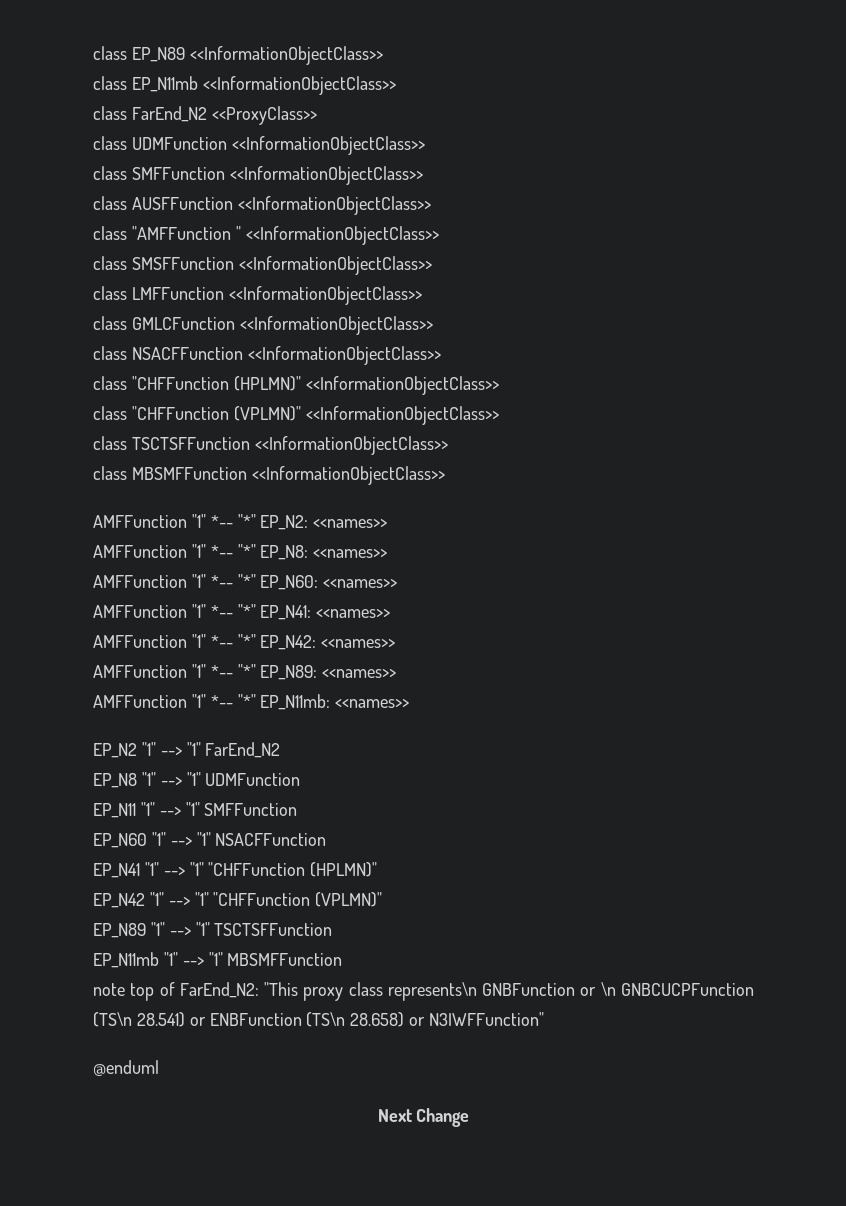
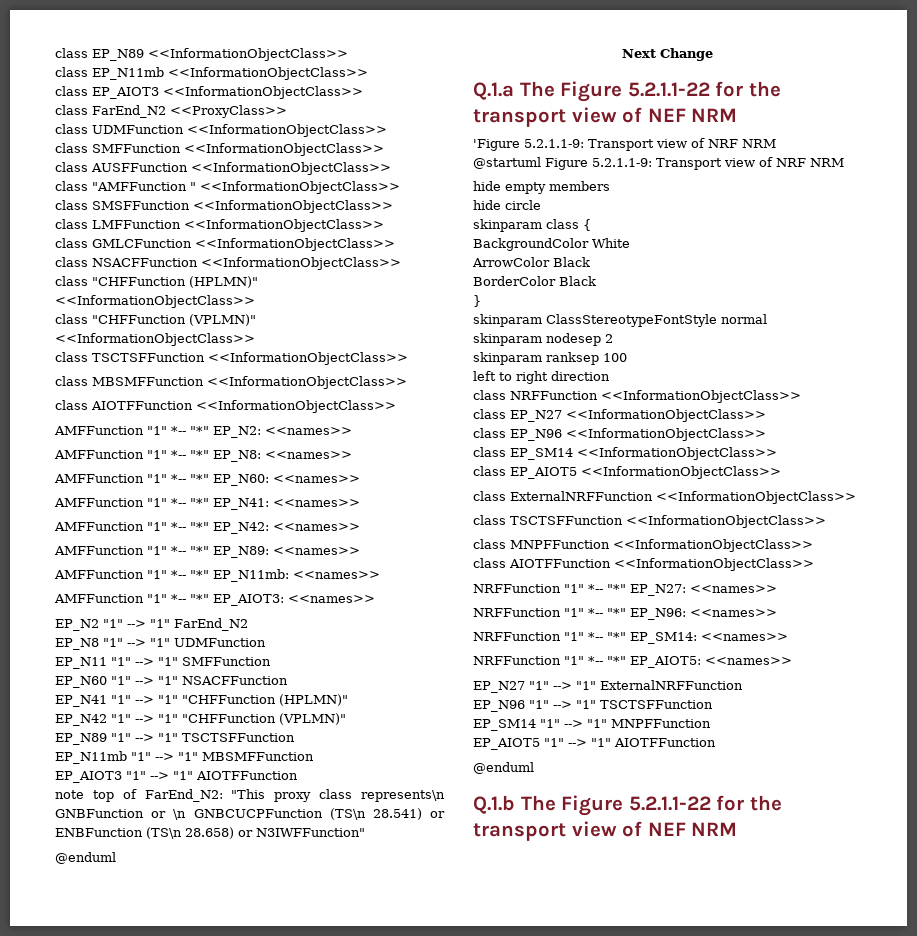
(396, 85) none -> [55,86,363,99] // class EP_AIOT3 <<InformationObjectClass>>
(445, 475) none -> [55,400,396,413] // class AIOTFFunction <<InformationObjectClass>>
(410, 703) none -> [54,594,375,606] // AMFFunction "1" *-- "*" EP_AIOT3: <<names>>
(343, 959) none -> [55,771,298,783] // EP_AIOT3 "1" --> "1" AIOTFFunction
(470, 1117) none -> [473,81,781,102] [473,107,738,127] [473,138,776,151] [473,157,844,170] [473,181,610,194] [473,200,541,210] [473,219,591,232] [473,238,630,251] [472,257,590,267] [473,276,596,286] [473,295,481,307] [473,314,767,327] [473,333,613,346] [473,352,627,365] [473,371,610,384] [473,390,801,403] [473,409,766,422] [473,428,766,441] [473,447,777,460] [473,466,781,479] [473,491,856,504] [473,515,826,528] [473,539,813,552] [473,558,814,571] [473,584,777,596] [473,608,777,620] [473,632,788,644] [473,656,792,668] [473,680,743,693] [473,700,713,712] [473,719,711,731] [473,738,716,750] [473,762,534,774] [473,795,782,816] [473,821,738,841] // Q.1.a The Figure 5.2.1.1-22 for the transport view of NEF NRM // 'Figure 5.2.1.1-9: Transport view of NRF NRM // @startuml Figure 5.2.1.1-9: Transport view of NRF NRM // hide empty members // hide circle // skinparam class { // BackgroundColor White // ArrowColor Black // BorderColor Black // } // skinparam ClassStereotypeFontStyle normal // skinparam nodesep 2 // skinparam ranksep 100 // left to right direction // class NRFFunction <<InformationObjectClass>> // class EP_N27 <<InformationObjectClass>> // class EP_N96 <<InformationObjectClass>> // class EP_SM14 <<InformationObjectClass>> // class EP_AIOT5 <<InformationObjectClass>> // class ExternalNRFFunction <<InformationObjectClass>> // class TSCTSFFunction <<InformationObjectClass>> // class MNPFFunction <<InformationObjectClass>> // class AIOTFFunction <<InformationObjectClass>> // NRFFunction "1" *-- "*" EP_N27: <<names>> // NRFFunction "1" *-- "*" EP_N96: <<names>> // NRFFunction "1" *-- "*" EP_SM14: <<names>> // NRFFunction "1" *-- "*" EP_AIOT5: <<names>> // EP_N27 "1" --> "1" ExternalNRFFunction // EP_N96 "1" --> "1" TSCTSFFunction // EP_SM14 "1" --> "1" MNPFFunction // EP_AIOT5 "1" --> "1" AIOTFFunction // @enduml // Q.1.b The Figure 5.2.1.1-22 for the transport view of NEF NRM

